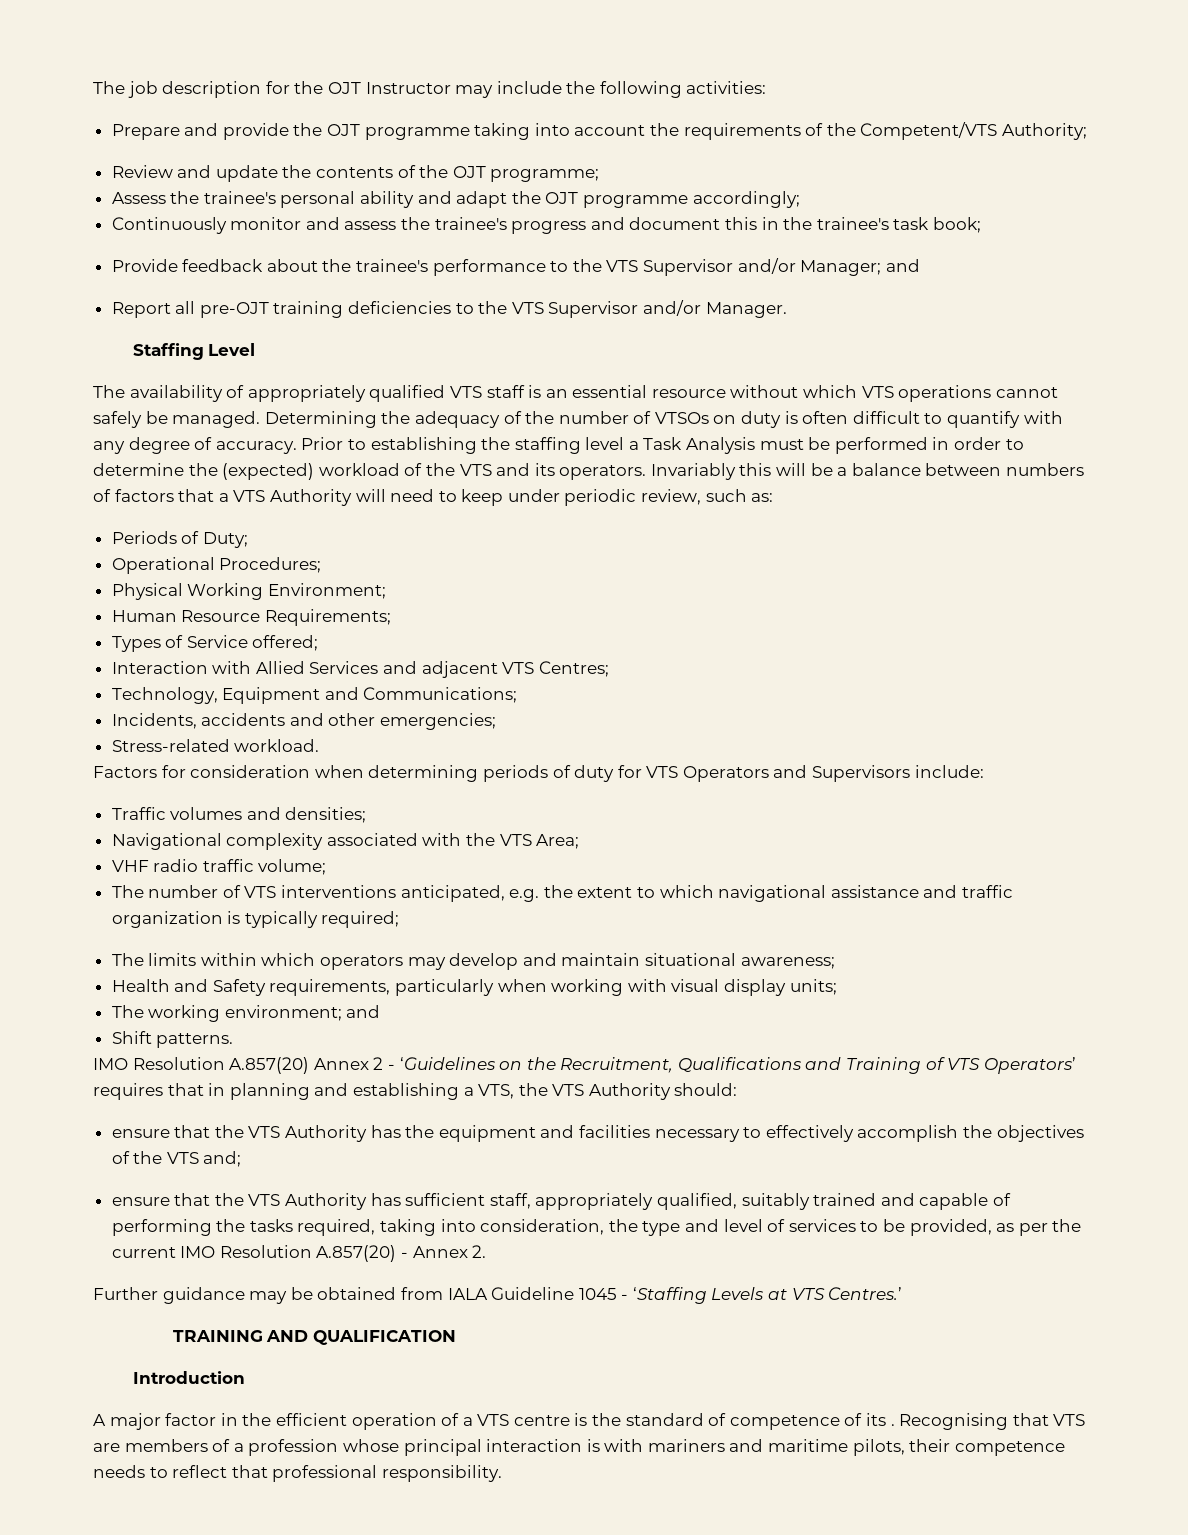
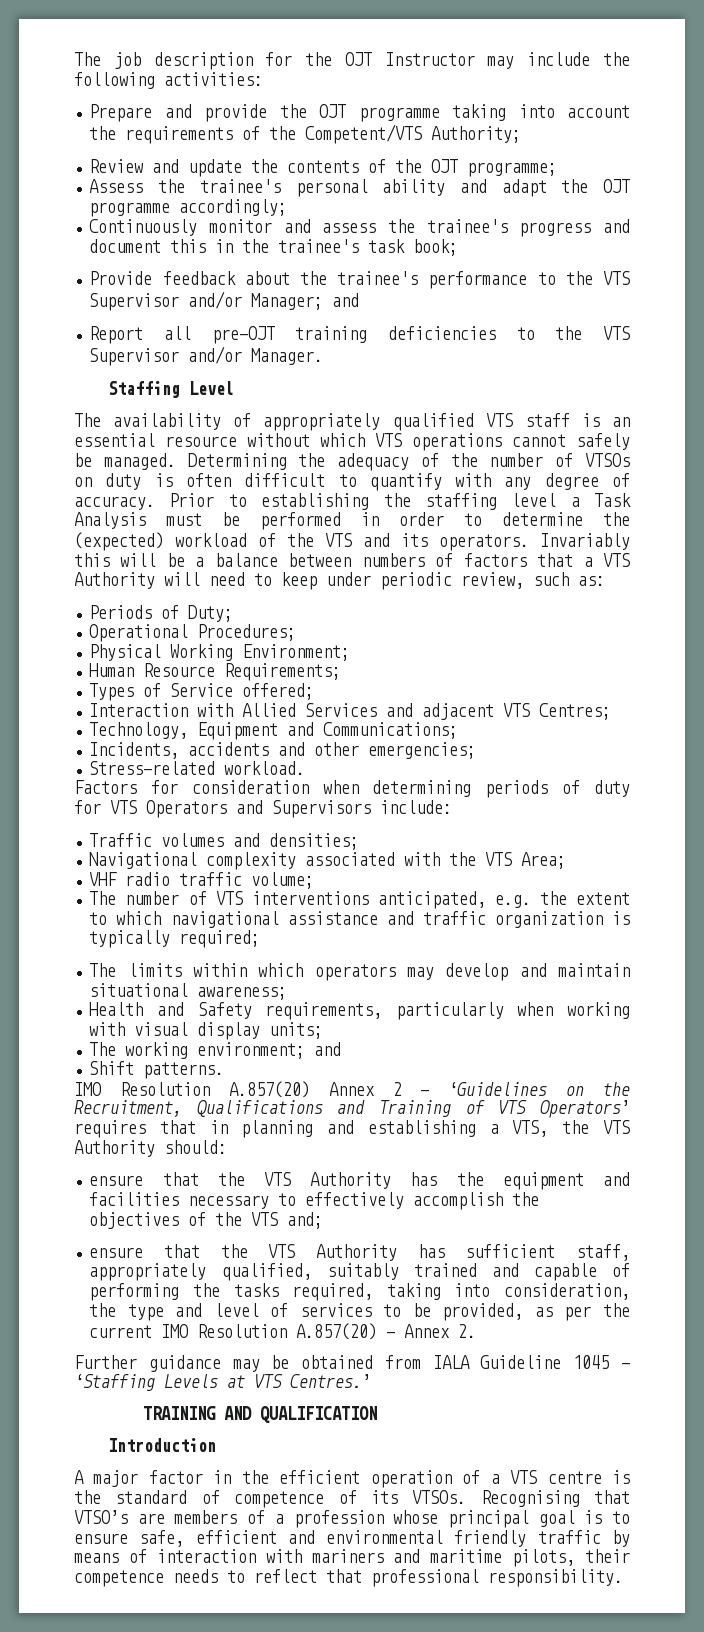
[890,1424,895,1426] . -> [412,1490,467,1504] VTSOs.
[1053,1414,1086,1426] VTS -> [74,1510,128,1524] VTSO’s
[486,1439,600,1452] interaction is -> [538,1510,630,1527] [74,1530,630,1547] [74,1549,256,1563] goal is to ensure safe, efficient and environmental friendly traffic by means of interaction

